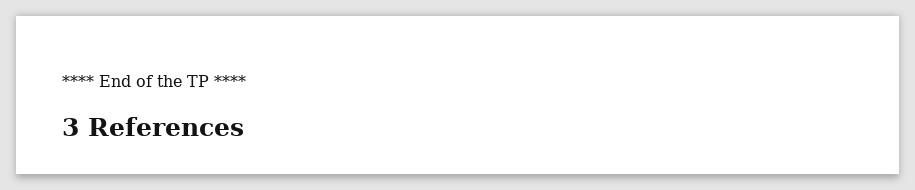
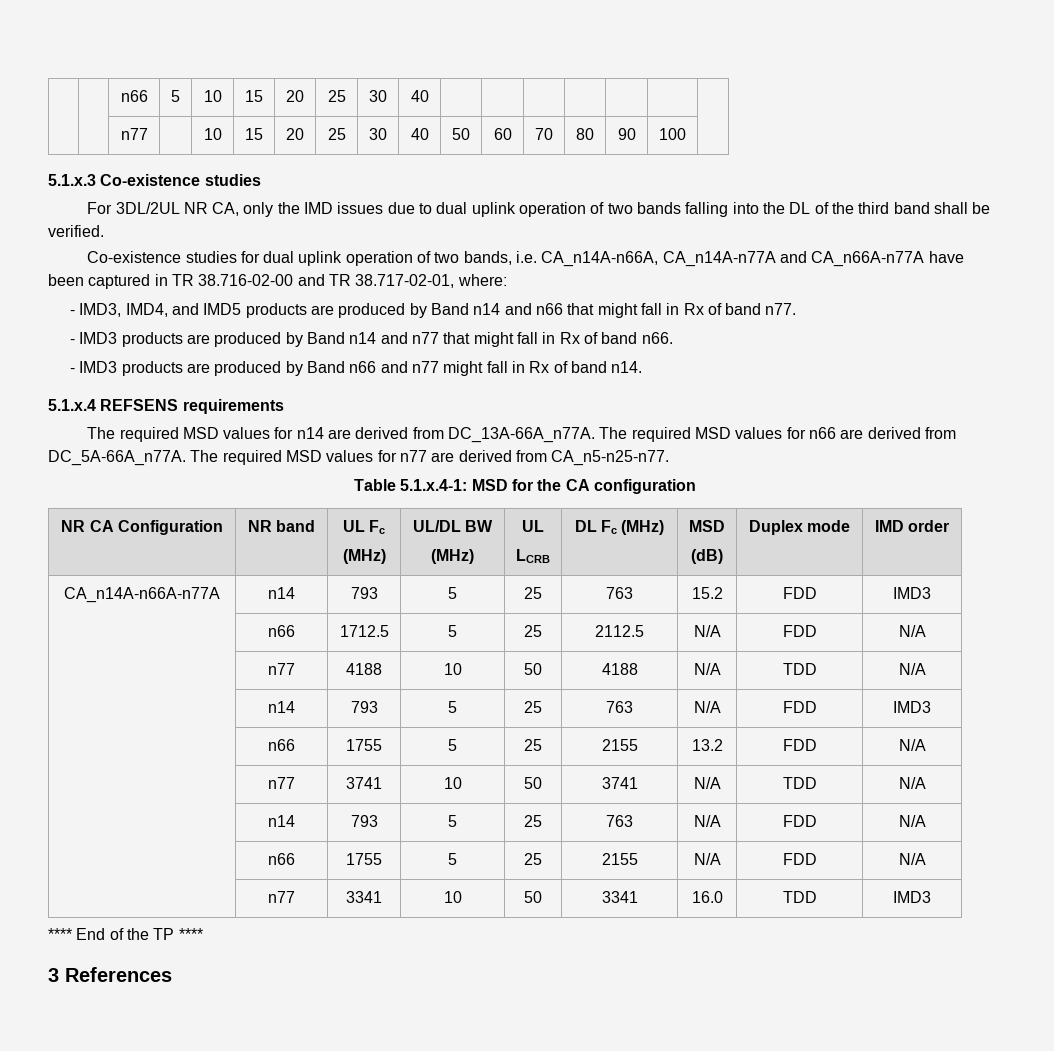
(62, 81) none -> [120,90,148,102] [171,90,180,102] [203,90,222,102] [245,90,263,102] [286,90,304,102] [327,90,346,102] [369,90,387,102] [410,90,429,102] [120,128,148,140] [203,128,222,140] [245,128,263,140] [286,128,304,140] [327,128,346,140] [369,128,387,140] [410,128,429,140] [452,128,470,140] [493,128,512,140] [535,128,553,140] [576,128,594,140] [617,128,636,140] [659,128,686,140] [48,174,261,186] [87,202,991,217] [48,225,104,237] [87,251,964,267] [48,274,507,289] [70,303,797,318] [70,332,673,347] [70,361,643,376] [48,399,284,414] [87,427,956,443] [48,450,670,466] [354,479,696,494] [61,520,223,535] [247,520,316,532] [342,520,386,534] [342,549,386,564] [412,520,494,532] [431,549,474,564] [522,520,544,532] [516,549,550,563] [574,520,665,535] [689,520,725,532] [691,549,723,564] [748,520,851,535] [874,520,950,532] [63,587,220,603] [268,587,295,599] [350,587,378,599] [448,587,457,599] [524,587,542,599] [606,587,633,599] [691,587,723,599] [782,587,817,599] [893,587,931,599] [268,625,295,637] [339,625,389,637] [448,625,457,637] [524,625,542,637] [595,625,644,637] [693,625,721,637] [782,625,817,637] [898,625,926,637] [268,663,295,675] [346,663,382,675] [443,663,462,675] [524,663,542,675] [601,663,638,675] [693,663,721,675] [782,663,817,675] [898,663,926,675] [268,701,295,713] [350,701,378,713] [448,701,457,713] [524,701,542,713] [606,701,633,713] [693,701,721,713] [782,701,817,713] [893,701,931,713] [268,739,295,751] [346,739,382,751] [448,739,457,751] [524,739,542,751] [601,739,638,751] [691,739,723,751] [782,739,817,751] [898,739,926,751] [268,777,295,789] [346,777,382,789] [443,777,462,789] [524,777,542,789] [601,777,638,789] [693,777,721,789] [782,777,817,789] [898,777,926,789] [268,815,295,827] [350,815,378,827] [448,815,457,827] [524,815,542,827] [606,815,633,827] [693,815,721,827] [782,815,817,827] [898,815,926,827] [268,853,295,865] [346,853,382,865] [448,853,457,865] [524,853,542,865] [601,853,638,865] [693,853,721,865] [782,853,817,865] [898,853,926,865] [268,891,295,903] [346,891,382,903] [443,891,462,903] [524,891,542,903] [601,891,638,903] [691,891,723,903] [782,891,817,903] [893,891,931,903] | | n66 | 5 | 10 | 15 | 20 | 25 | 30 | 40 | | | | | | | // | | n77 | | 10 | 15 | 20 | 25 | 30 | 40 | 50 | 60 | 70 | 80 | 90 | 100 | // 5.1.x.3 Co-existence studies // For 3DL/2UL NR CA, only the IMD issues due to dual uplink operation of two bands falling into the DL of the third band shall be verified. // Co-existence studies for dual uplink operation of two bands, i.e. CA_n14A-n66A, CA_n14A-n77A and CA_n66A-n77A have been captured in TR 38.716-02-00 and TR 38.717-02-01, where: // - IMD3, IMD4, and IMD5 products are produced by Band n14 and n66 that might fall in Rx of band n77. // - IMD3 products are produced by Band n14 and n77 that might fall in Rx of band n66. // - IMD3 products are produced by Band n66 and n77 might fall in Rx of band n14. // 5.1.x.4 REFSENS requirements // The required MSD values for n14 are derived from DC_13A-66A_n77A. The required MSD values for n66 are derived from DC_5A-66A_n77A. The required MSD values for n77 are derived from CA_n5-n25-n77. // Table 5.1.x.4-1: MSD for the CA configuration // NR CA Configuration | NR band | UL Fc // (MHz) | UL/DL BW // (MHz) | UL // LCRB | DL Fc (MHz) | MSD // (dB) | Duplex mode | IMD order // CA_n14A-n66A-n77A | n14 | 793 | 5 | 25 | 763 | 15.2 | FDD | IMD3 // | n66 | 1712.5 | 5 | 25 | 2112.5 | N/A | FDD | N/A // | n77 | 4188 | 10 | 50 | 4188 | N/A | TDD | N/A // | n14 | 793 | 5 | 25 | 763 | N/A | FDD | IMD3 // | n66 | 1755 | 5 | 25 | 2155 | 13.2 | FDD | N/A // | n77 | 3741 | 10 | 50 | 3741 | N/A | TDD | N/A // | n14 | 793 | 5 | 25 | 763 | N/A | FDD | N/A // | n66 | 1755 | 5 | 25 | 2155 | N/A | FDD | N/A // | n77 | 3341 | 10 | 50 | 3341 | 16.0 | TDD | IMD3 //

